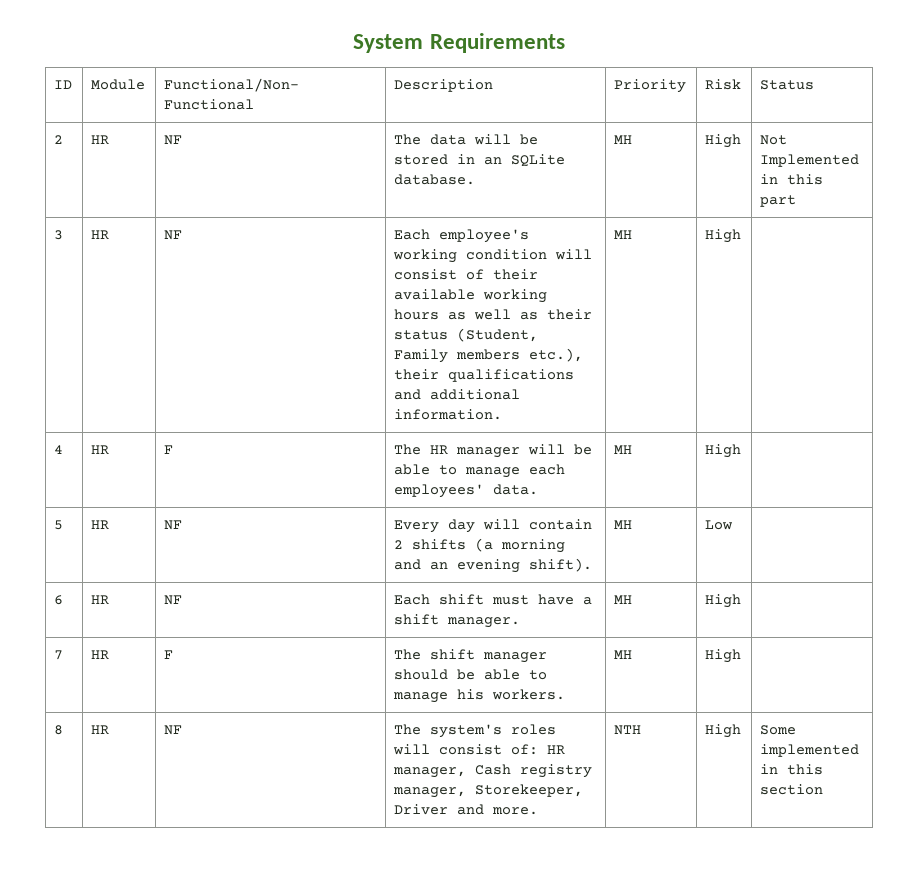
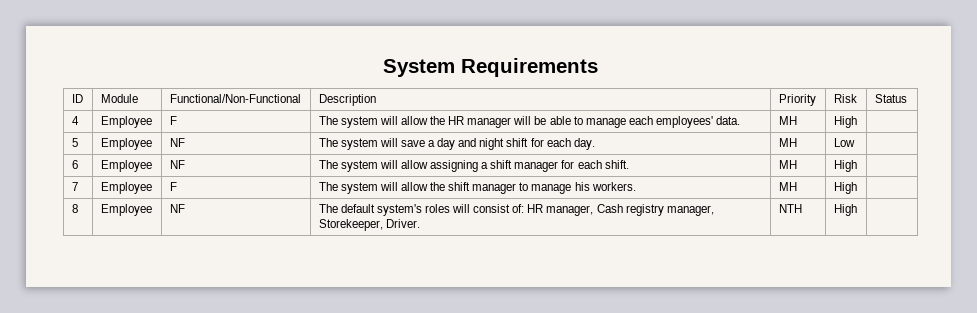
[54,135,64,144] [91,135,110,144] [164,135,183,145] [394,134,539,145] [394,154,566,167] [394,174,476,185] [614,135,633,144] [705,134,742,148] [760,135,788,145] [760,154,860,167] [760,174,824,185] [760,195,797,207] [54,230,64,240] [91,230,110,239] [164,230,183,240] [394,229,530,243] [393,249,593,263] [394,269,539,280] [394,289,548,303] [394,309,593,320] [394,328,539,342] [394,348,584,363] [394,369,575,382] [394,389,521,400] [394,409,503,420] [614,230,633,239] [705,229,742,243] // 2 | HR | NF | The data will be stored in an SQLite database. | MH | High | Not Implemented in this part // 3 | HR | NF | Each employee's working condition will consist of their available working hours as well as their status (Student, Family members etc.), their qualifications and additional information. | MH | High | -> (907, 98) none
[91,445,110,454] [164,445,174,454] [394,444,422,455] HR | F | The -> [100,116,152,128] [169,116,177,125] [318,116,446,128] Employee | F | The system will allow the
[91,520,110,529] [164,520,183,530] [394,519,593,533] [394,538,566,553] [394,558,593,573] HR | NF | Every day will contain 2 shifts (a morning and an evening shift). -> [100,138,152,150] [169,138,185,147] [318,138,595,150] Employee | NF | The system will save a day and night shift for each day.
[91,595,110,604] [164,595,183,605] [394,594,593,605] [394,614,521,628] HR | NF | Each shift must have a shift manager. -> [100,160,152,172] [169,160,185,169] [318,160,629,172] Employee | NF | The system will allow assigning a shift manager for each shift.
[91,650,110,659] [164,650,174,659] [394,649,548,663] [394,669,521,680] HR | F | The shift manager should be able -> [100,182,152,194] [169,182,177,191] [318,182,517,194] Employee | F | The system will allow the shift manager
[91,725,110,734] [164,725,183,735] [394,724,422,735] HR | NF | The -> [100,204,152,216] [169,204,185,213] [318,204,375,213] Employee | NF | The default
[394,804,539,815] Driver and more. -> [385,219,420,228] Driver.
[760,725,797,735] [760,744,860,757] [760,764,824,775] [760,784,824,795] Some implemented in this section -> (857, 210) none

